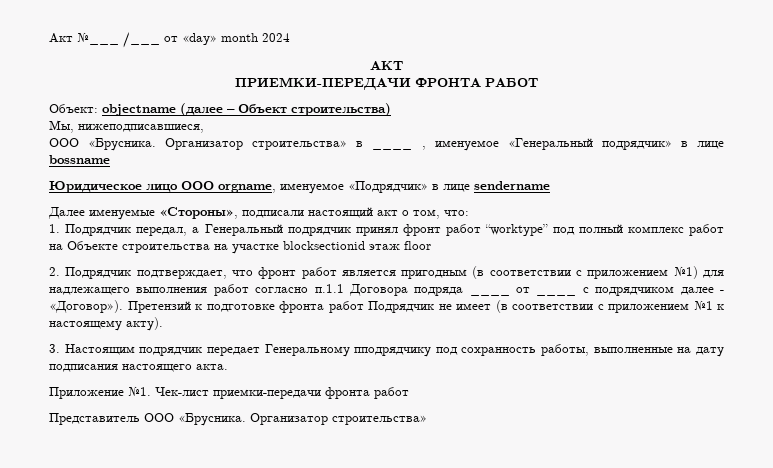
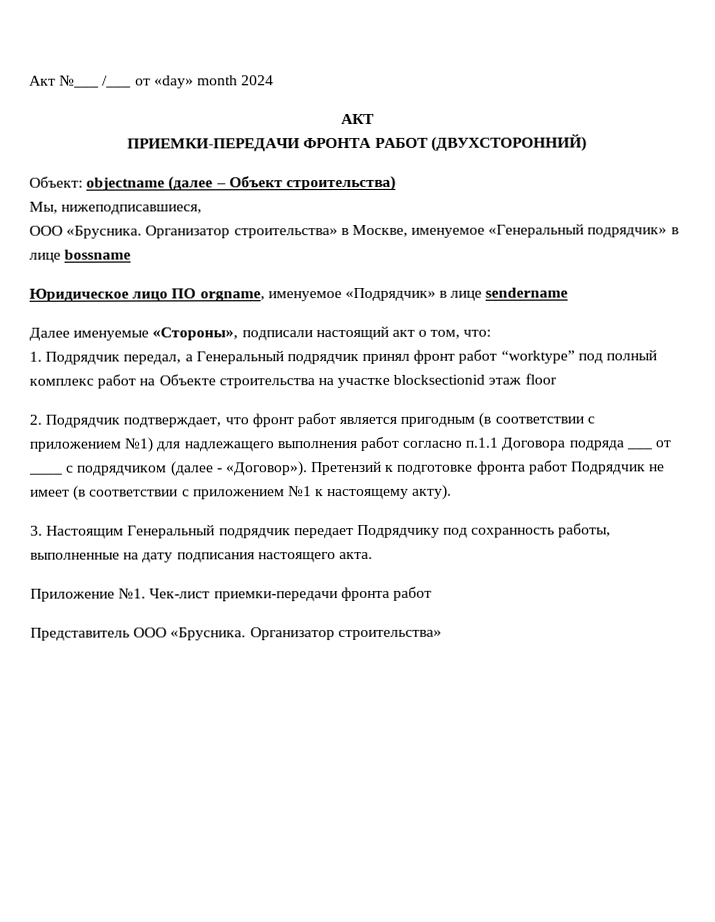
(538, 83) none -> [430,133,587,152] (ДВУХСТОРОННИЙ)
[372,146,426,150] ____ , -> [351,224,408,238] Москве,
[181,181,214,190] ООО -> [171,288,197,299] ПО
[469,293,510,296] ____ -> [625,447,652,450] ___
[680,287,714,295] далее -> [170,461,214,477] (далее
(135, 349) none -> [127,524,216,539] Генеральный
[264,344,432,357] Генеральному пподрядчику -> [356,524,440,539] Подрядчику

